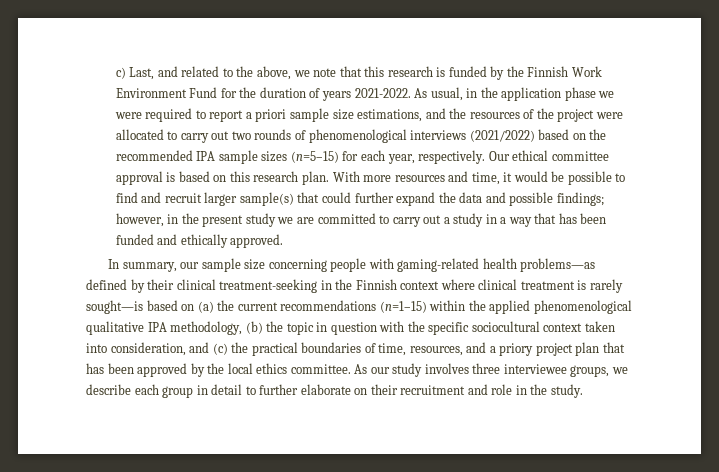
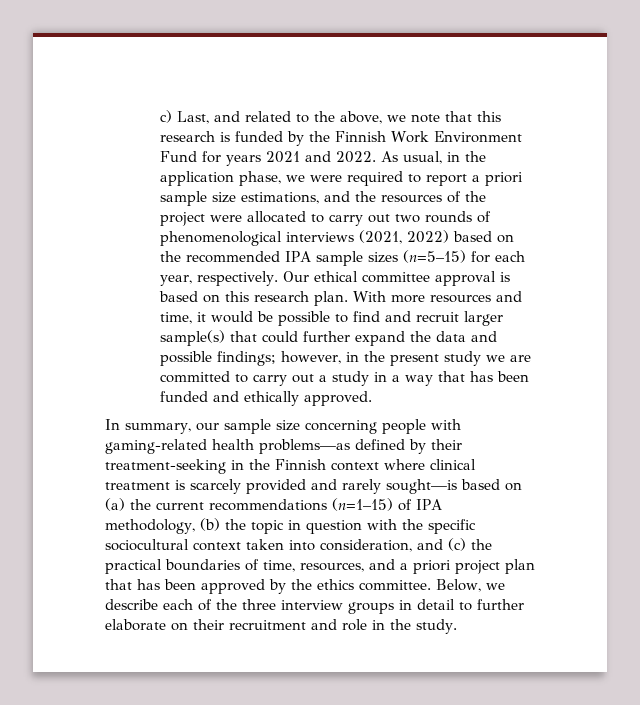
[239,87,411,101] the duration of years 2021-2022. -> [226,151,377,166] years 2021 and 2022.
[564,87,596,101] phase -> [239,171,282,186] phase,
[469,130,535,142] (2021/2022) -> [359,230,450,244] (2021, 2022)
[176,279,216,290] clinical -> (462, 444) none
(587, 285) none -> [190,479,337,494] scarcely provided and
[429,300,632,314] [86,321,144,335] within the applied phenomenological qualitative -> [398,499,412,511] of
[499,343,534,356] priory -> [413,560,451,574] priori
[227,363,253,374] local -> (312, 584) none
[354,363,628,377] [86,384,194,398] As our study involves three interviewee groups, we describe each group -> [436,579,505,592] [105,599,394,614] Below, we describe each of the three interview groups

